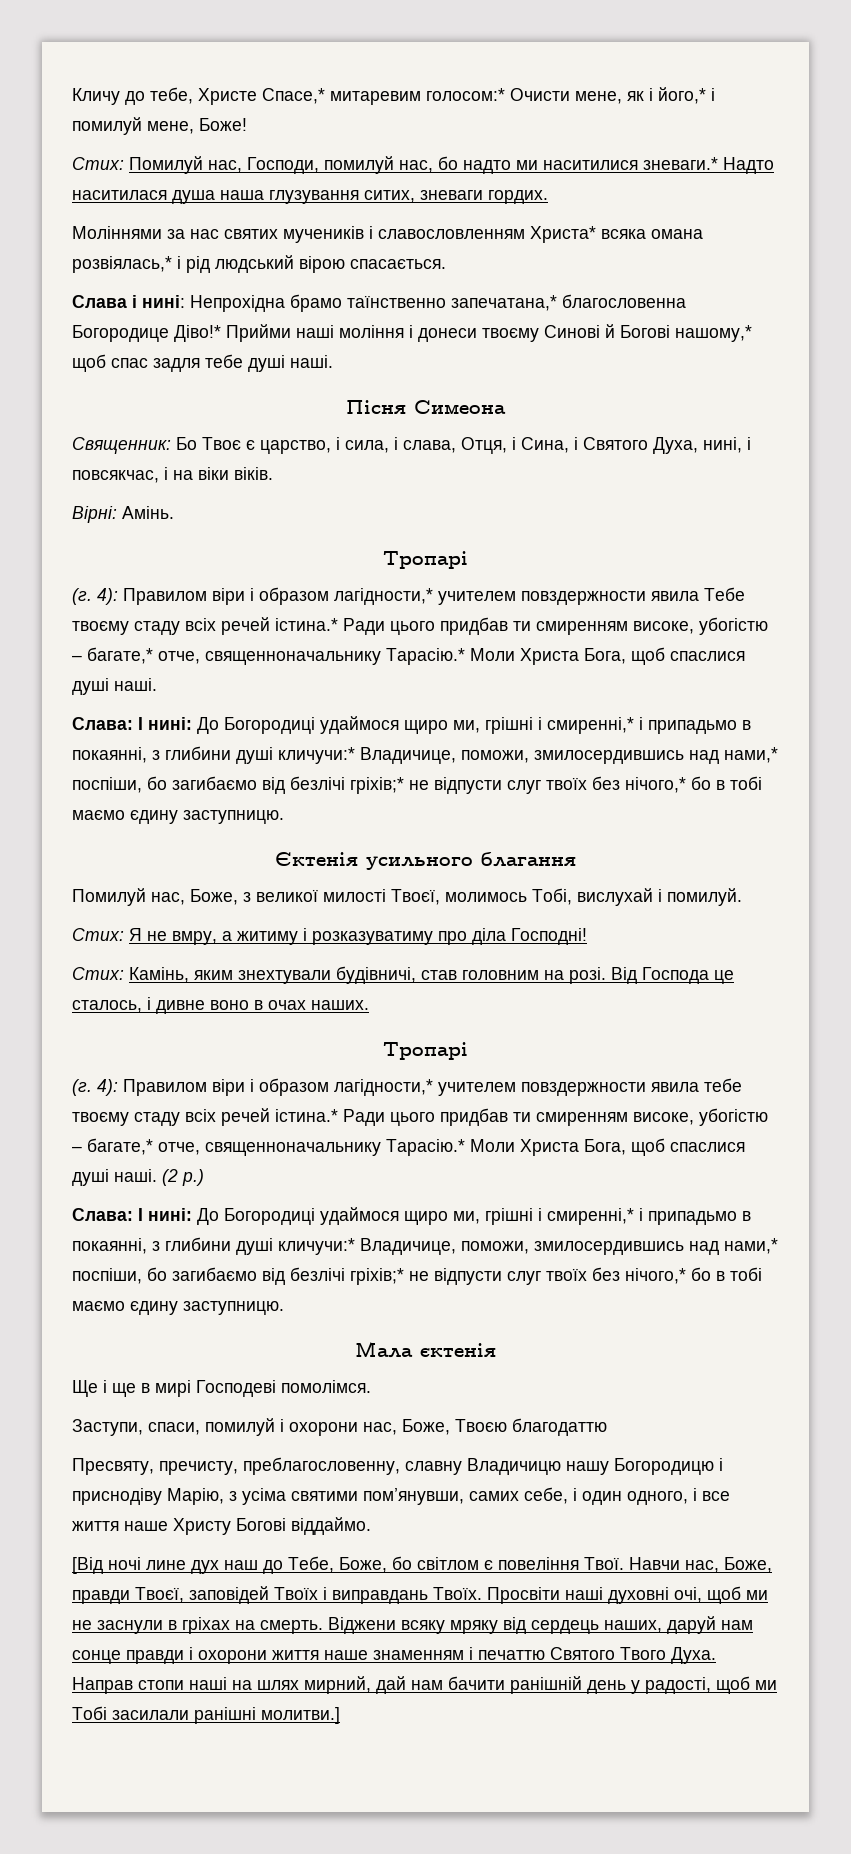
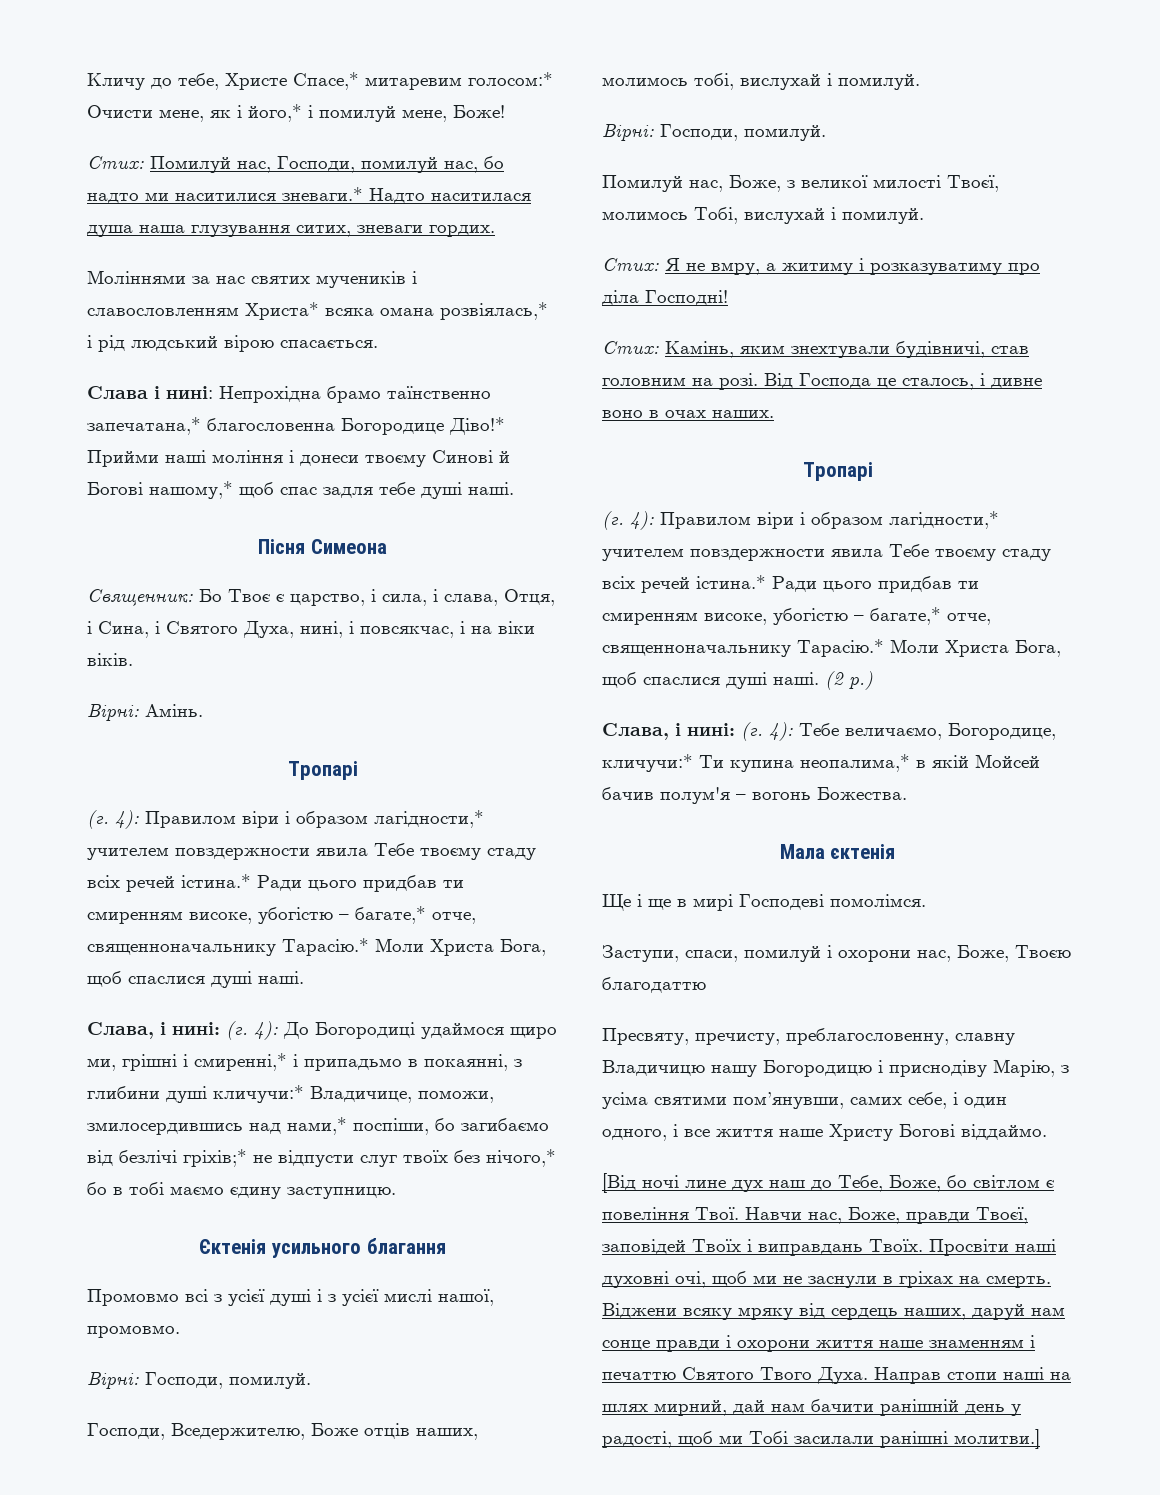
[72,717,192,730] Слава: І нині: -> [87,1021,278,1040] Слава, і нині: (г. 4):
(576, 859) none -> [87,1289,494,1306] [87,1325,180,1338] [87,1372,311,1390] [87,1423,478,1440] [602,73,920,90] [602,124,826,142] // Промовмо всі з усієї душі і з усієї мислі нашої, промовмо. // Вірні: Господи, помилуй. // Господи, Вседержителю, Боже отців наших, молимось тобі, вислухай і помилуй. // Вірні: Господи, помилуй.
[704,1078,742,1092] тебе -> [889,544,929,557] Тебе
[72,1207,751,1225] [72,1237,778,1255] [72,1267,762,1285] [72,1301,284,1315] Слава: І нині: До Богородиці удаймося щиро ми, грішні і смиренні,* і припадьмо в покаянні, з глибини душі кличучи:* Владичице, поможи, змилосердившись над нами,* поспіши, бо загибаємо від безлічі гріхів;* не відпусти слуг твоїх без нічого,* бо в тобі маємо єдину заступницю. -> [602,722,1056,741] [602,754,1040,772] [602,787,907,804] Слава, і нині: (г. 4): Тебе величаємо, Богородице, кличучи:* Ти купина неопалима,* в якій Мойсей бачив полум'я – вогонь Божества.

